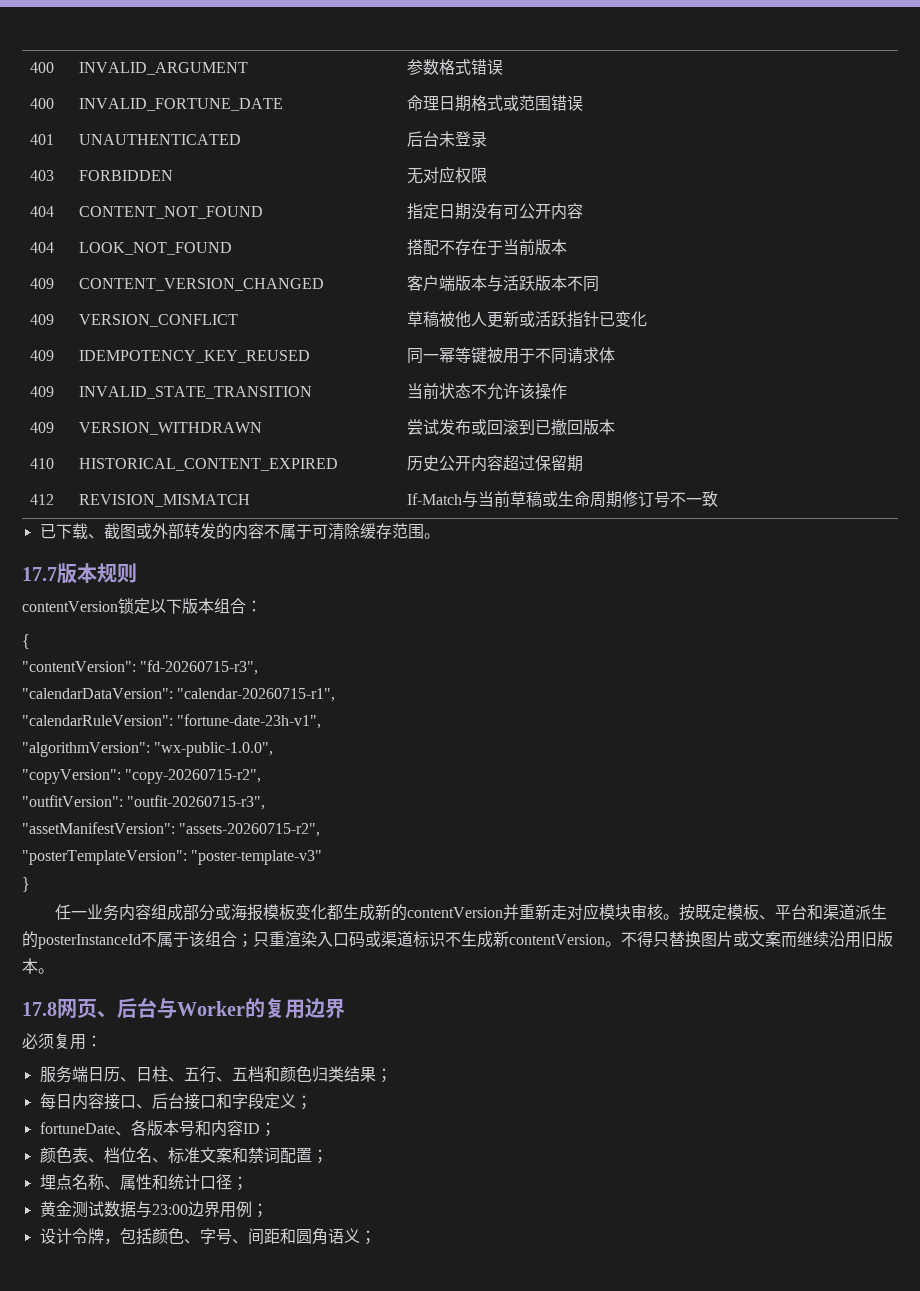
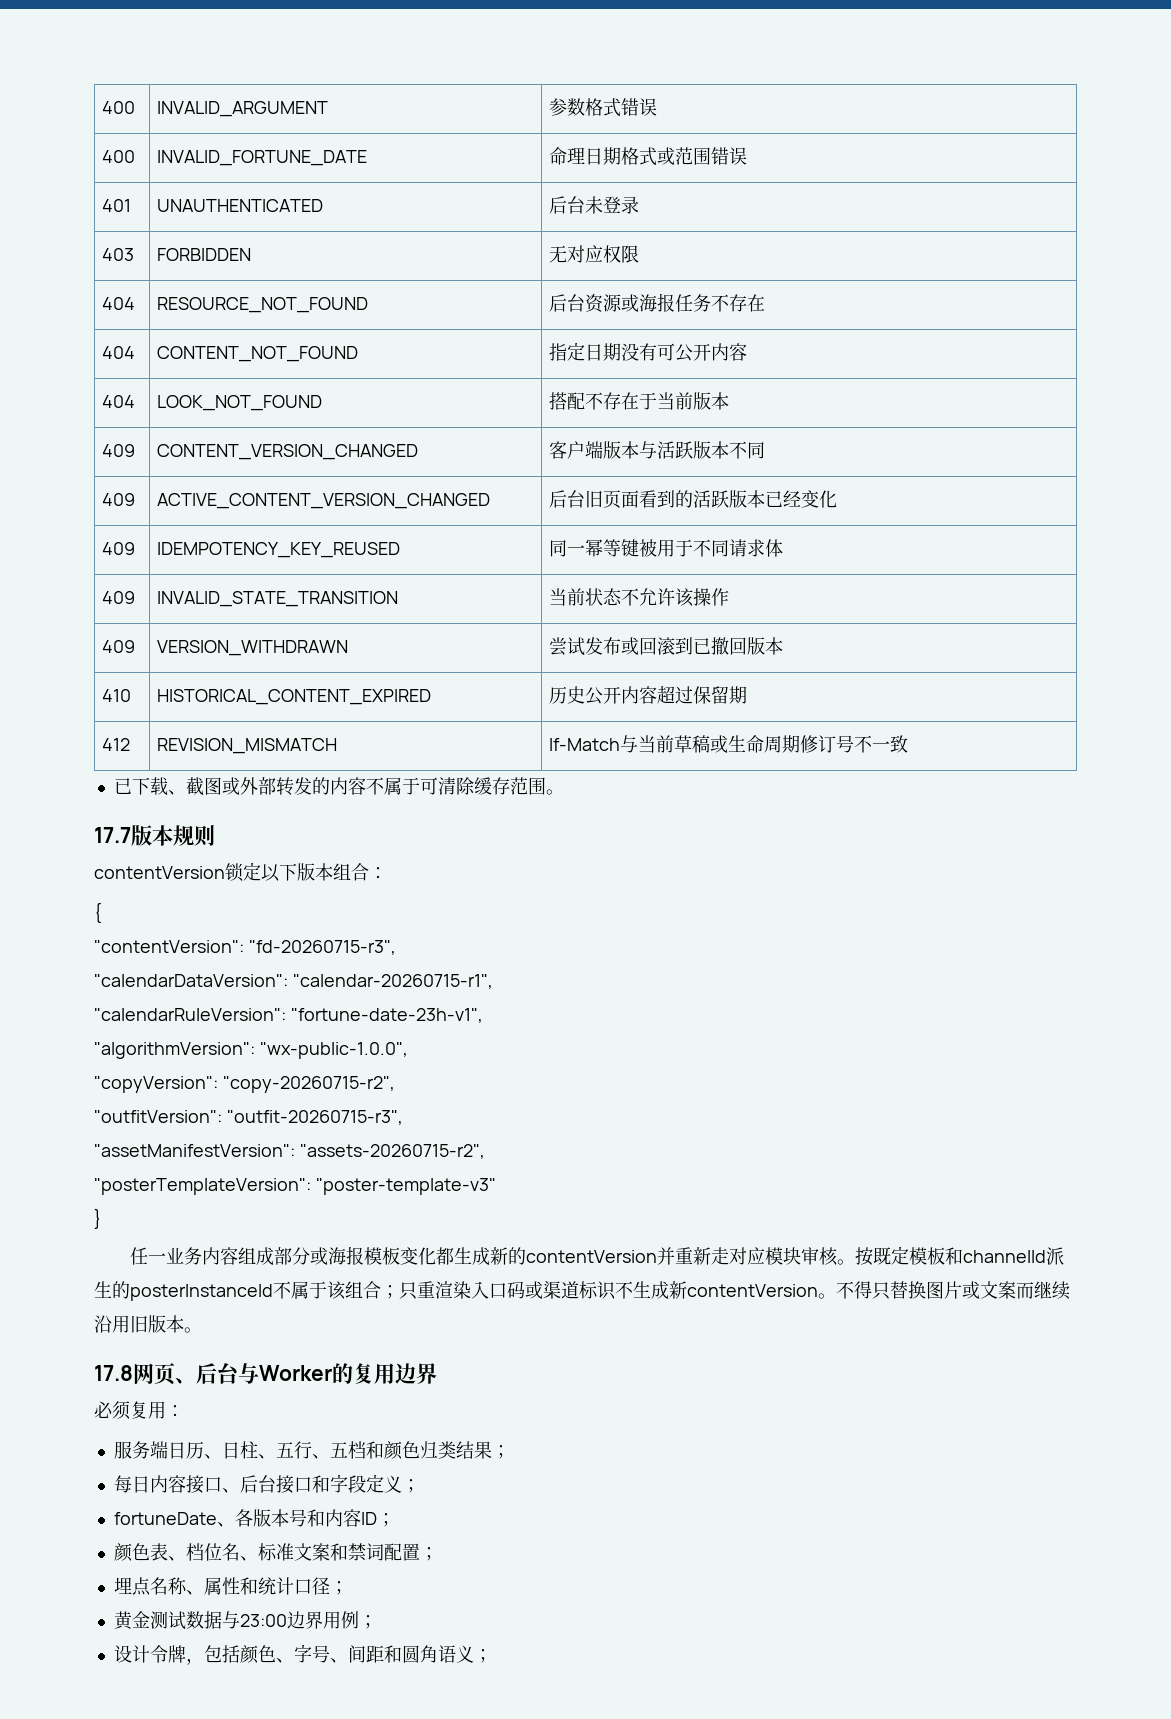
(488, 175) none -> [101,297,135,310] [156,297,368,313] [548,293,765,313] // 404 | RESOURCE_NOT_FOUND | 后台资源或海报任务不存在
[79,314,239,327] [407,311,616,328] VERSION_CONFLICT | 草稿被他人更新或活跃指针已 -> [156,493,490,509] [548,490,801,509] ACTIVE_CONTENT_VERSION_CHANGED | 后台旧页面看到的活跃版本已经
[758,904,855,920] 、平台和渠道 -> [944,1247,1046,1265] 和channelId

